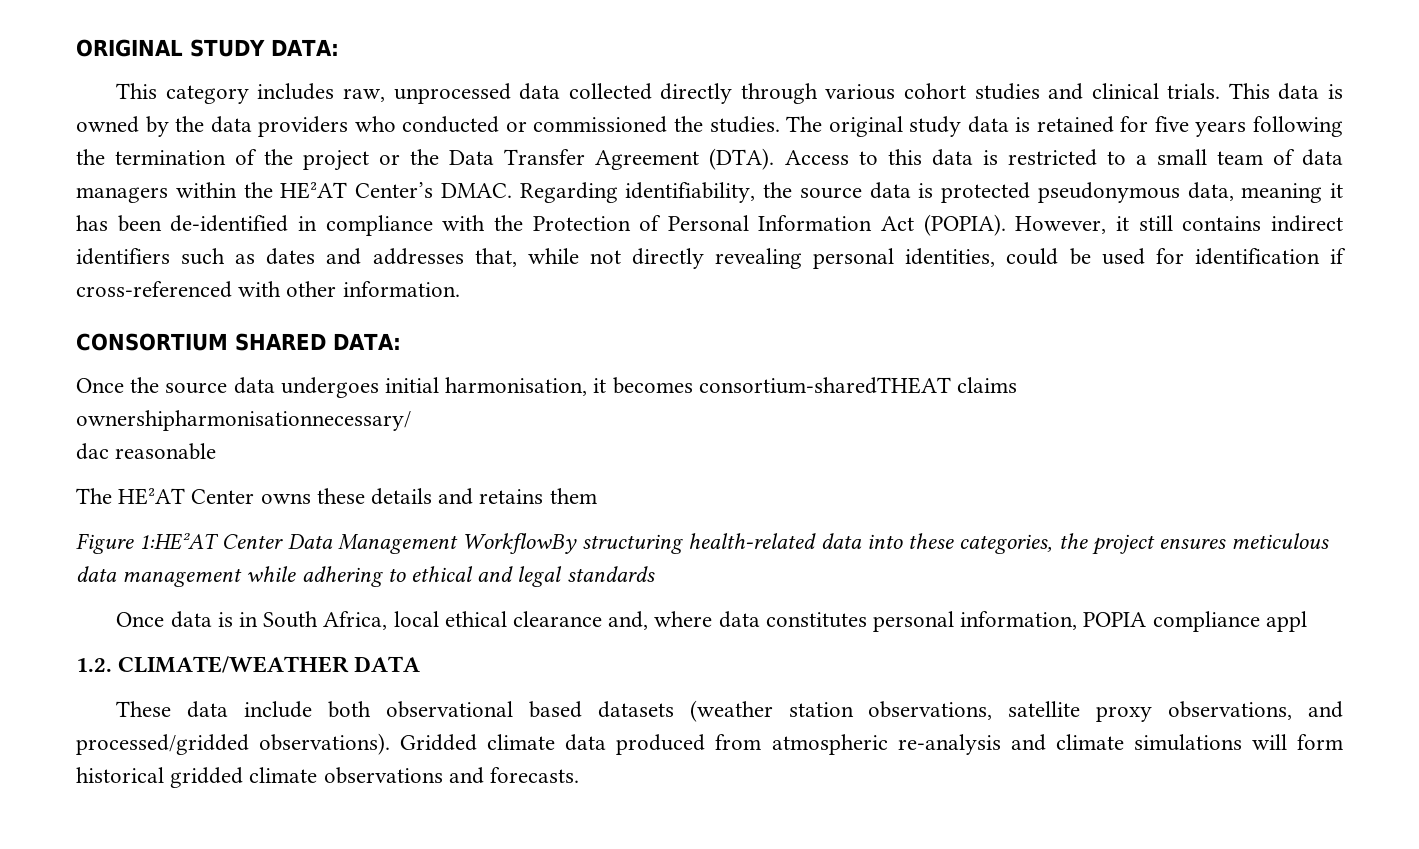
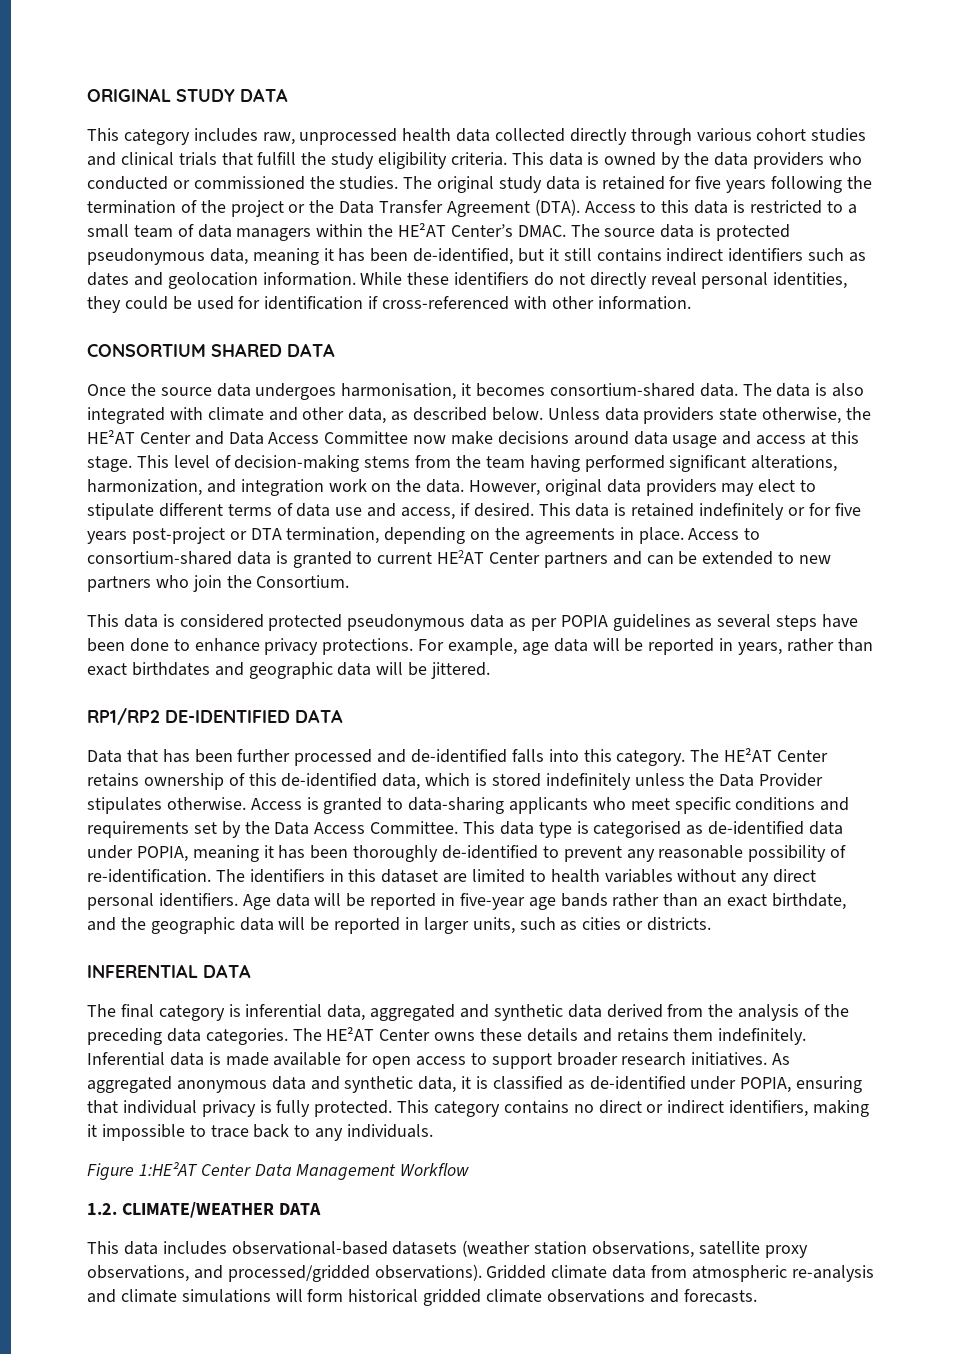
[270,39,339,56] DATA: -> [240,88,288,102] DATA
(511, 93) none -> [402,128,452,142] health
[1167,83,1221,99] trials. -> [178,152,507,169] trials that fulfill the study eligibility criteria.
[519,182,792,203] Regarding identifiability, the -> [570,224,600,237] The
[170,214,1107,236] de-identified in compliance with the Protection of Personal Information Act (POPIA). However, -> [413,248,545,265] de-identified, but
[372,248,579,267] addresses that, while -> [167,272,555,289] geolocation information. While these identifiers do
[715,248,803,269] revealing -> [650,272,697,286] reveal
(996, 257) none -> [87,296,121,313] they
[332,333,401,350] DATA: -> [287,343,335,357] DATA
[385,377,440,393] initial -> (337, 391) none
[698,377,1018,394] [76,410,411,431] [76,443,217,460] consortium-sharedTHEAT claims ownershipharmonisationnecessary/ // dac reasonable // -> [549,383,865,397] [87,407,872,424] [87,430,859,448] [87,455,838,472] [87,479,817,496] [87,503,861,520] [87,527,761,544] [87,550,832,568] [87,575,350,592] [87,614,859,631] [87,638,873,655] [87,662,491,679] [87,708,343,725] [87,748,829,766] [87,773,824,790] [87,797,850,814] [87,821,844,838] [87,845,847,862] [87,869,817,886] [87,893,846,910] [87,917,712,934] [87,964,251,978] [87,1004,849,1021] [87,1028,288,1045] consortium-shared data. The data is also integrated with climate and other data, as described below. Unless data providers state otherwise, the HE²AT Center and Data Access Committee now make decisions around data usage and access at this stage. This level of decision-making stems from the team having performed significant alterations, harmonization, and integration work on the data. However, original data providers may elect to stipulate different terms of data use and access, if desired. This data is retained indefinitely or for five years post-project or DTA termination, depending on the agreements in place. Access to consortium-shared data is granted to current HE2AT Center partners and can be extended to new partners who join the Consortium. // This data is considered protected pseudonymous data as per POPIA guidelines as several steps have been done to enhance privacy protections. For example, age data will be reported in years, rather than exact birthdates and geographic data will be jittered. // RP1/RP2 DE-IDENTIFIED DATA // Data that has been further processed and de-identified falls into this category. The HE²AT Center retains ownership of this de-identified data, which is stored indefinitely unless the Data Provider stipulates otherwise. Access is granted to data-sharing applicants who meet specific conditions and requirements set by the Data Access Committee. This data type is categorised as de-identified data under POPIA, meaning it has been thoroughly de-identified to prevent any reasonable possibility of re-identification. The identifiers in this dataset are limited to health variables without any direct personal identifiers. Age data will be reported in five-year age bands rather than an exact birthdate, and the geographic data will be reported in larger units, such as cities or districts. // INFERENTIAL DATA // The final category is inferential data, aggregated and synthetic data derived from the analysis of the preceding data categories.
(597, 496) none -> [718,1028,807,1045] [87,1052,791,1069] [87,1076,863,1093] [87,1100,870,1117] [87,1124,434,1141] indefinitely. Inferential data is made available for open access to support broader research initiatives. As aggregated anonymous data and synthetic data, it is classified as de-identified under POPIA, ensuring that individual privacy is fully protected. This category contains no direct or indirect identifiers, making it impossible to trace back to any individuals.
[462,533,1330,555] [76,566,655,587] [116,611,1307,632] [76,656,421,673] [116,701,582,718] WorkflowBy structuring health-related data into these categories, the project ensures meticulous data management while adhering to ethical and legal standards // Once data is in South Africa, local ethical clearance and, where data constitutes personal information, POPIA compliance appl // 1.2. CLIMATE/WEATHER DATA // These data include both observational based -> [400,1163,470,1176] [87,1202,321,1218] [87,1241,388,1255] Workflow // 1.2. CLIMATE/WEATHER DATA // This data includes observational-based
[616,734,706,755] produced -> (647, 1272) none

